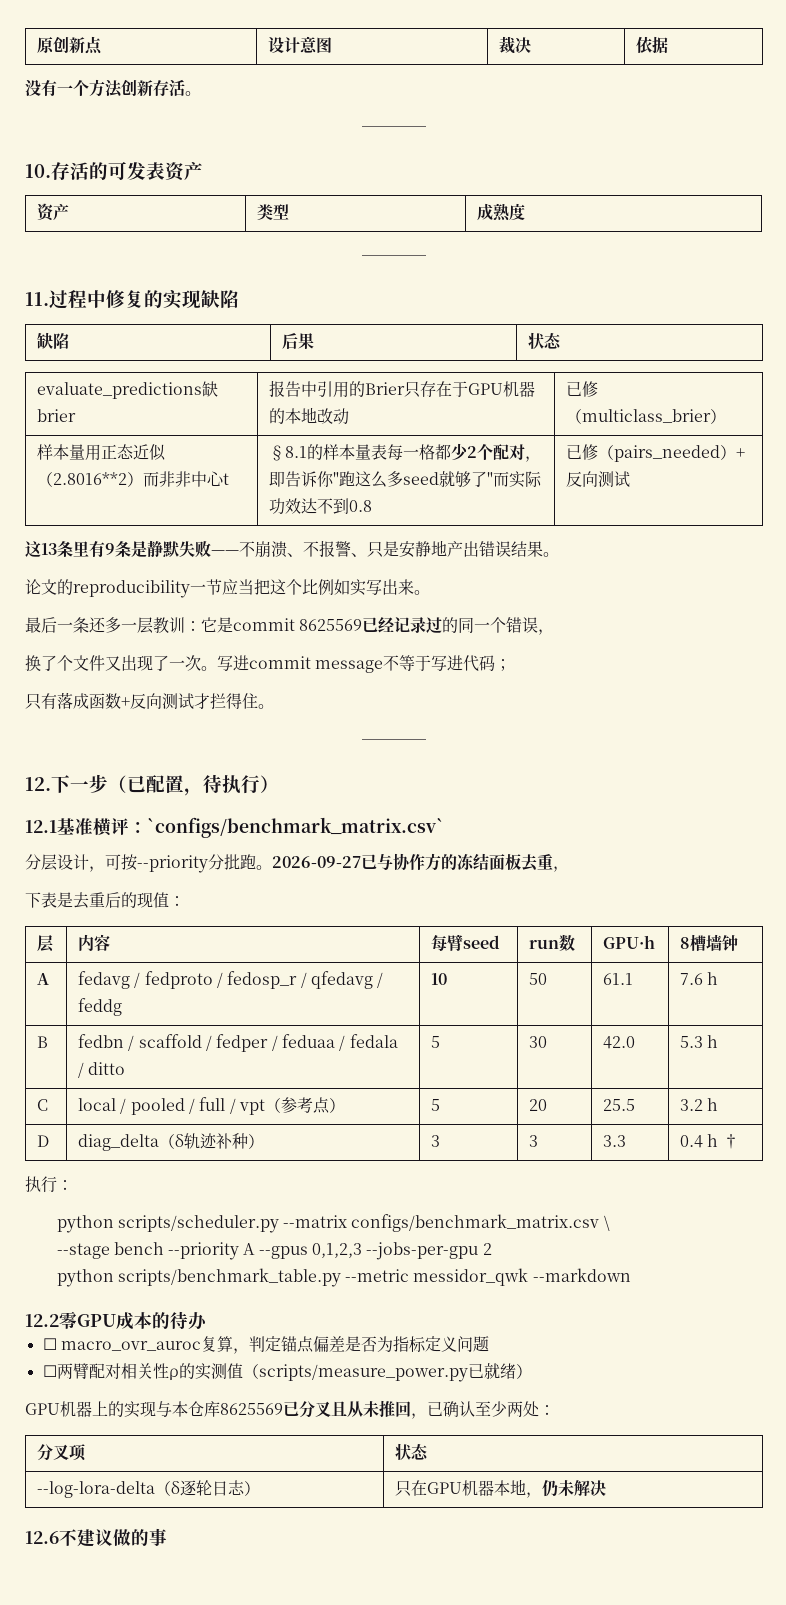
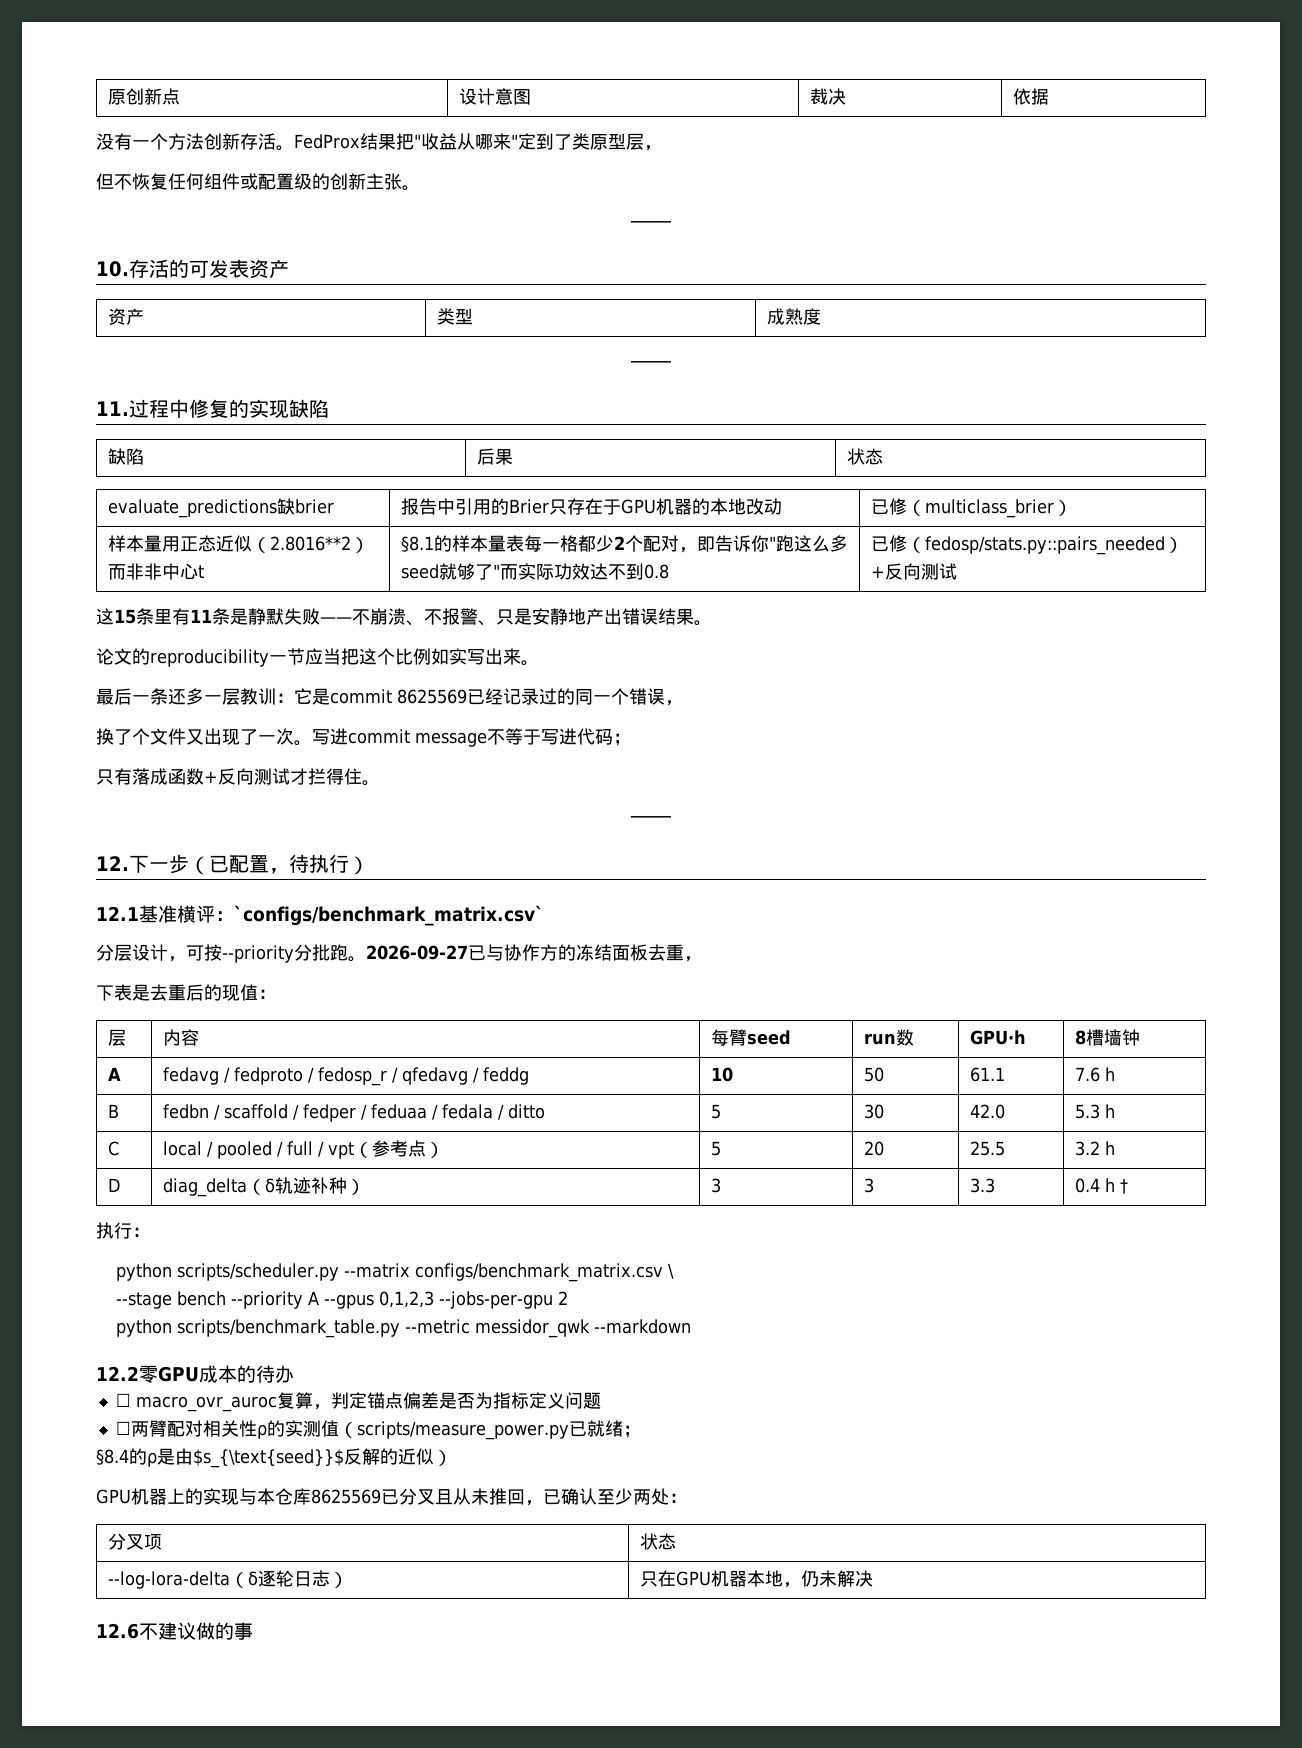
(201, 93) none -> [294,133,662,151] [96,173,420,191] FedProx结果把"收益从哪来"定到了类原型层， // 但不恢复任何组件或配置级的创新主张。
[614,445,721,462] pairs_needed -> [924,536,1165,555] fedosp/stats.py::pairs_needed
[41,541,115,557] 13条里有9 -> [114,608,212,625] 15条里有11
(516, 1371) none -> [622,1425,641,1438] [96,1448,434,1468] ； // §8.4的ρ是由$s_{\text{seed}}$反解的近似

